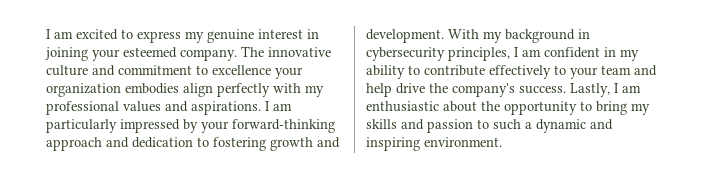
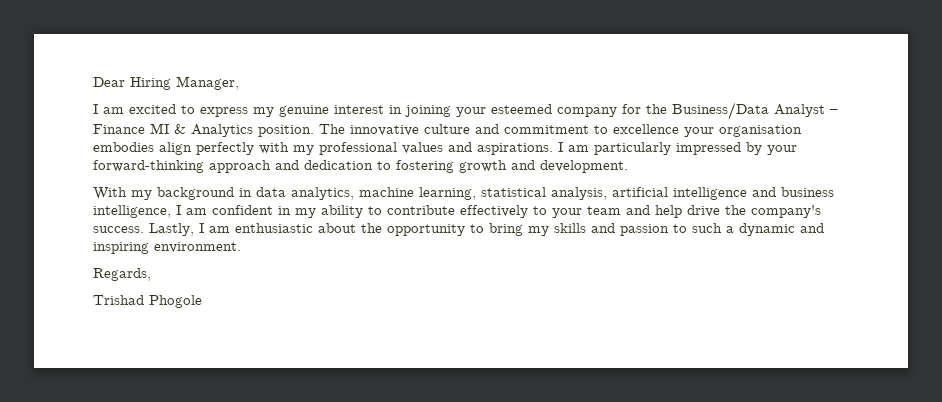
(46, 34) none -> [93,76,239,90] Dear Hiring Manager, //
[180,49,237,61] company. -> [557,102,838,120] [93,123,314,137] company for the Business/Data Analyst – Finance MI & Analytics position.
[46,83,121,97] organization -> [719,125,802,137] organisation
(444, 36) none -> (628, 166) //
[366,47,510,61] cybersecurity principles, -> [256,187,834,200] [93,205,171,218] data analytics, machine learning, statistical analysis, artificial intelligence and business intelligence,
(502, 142) none -> [93,268,151,281] [93,295,202,308] // Regards, // Trishad Phogole

